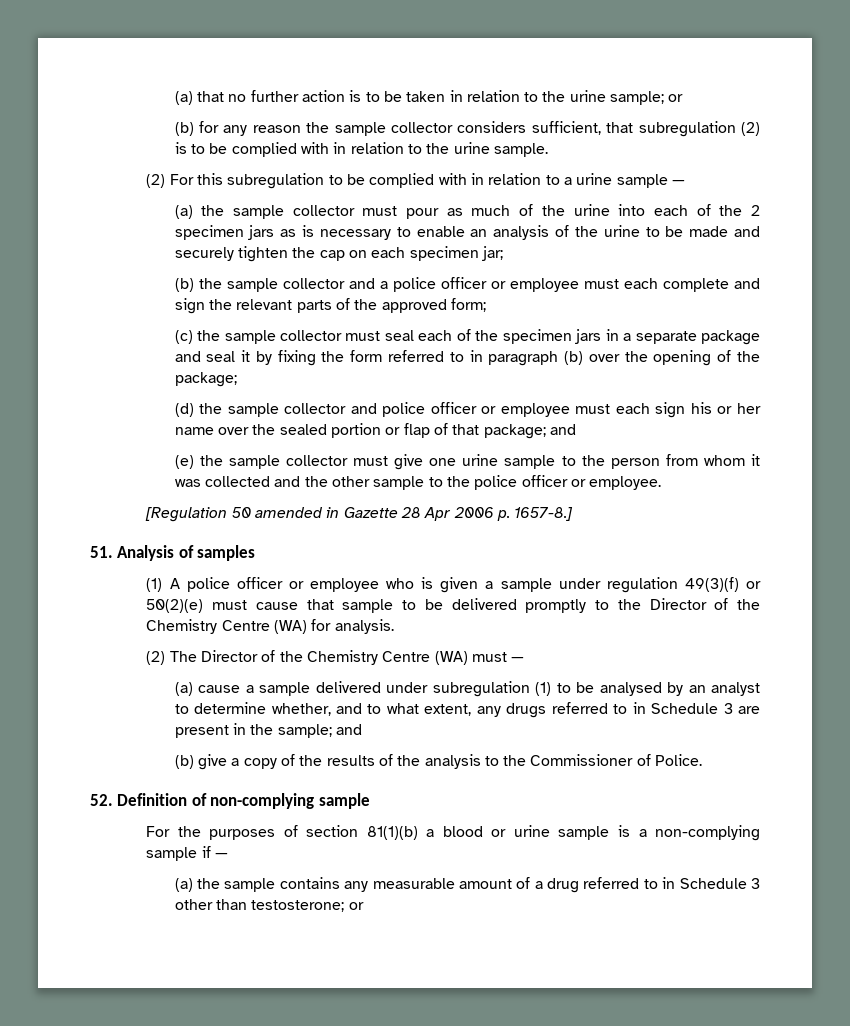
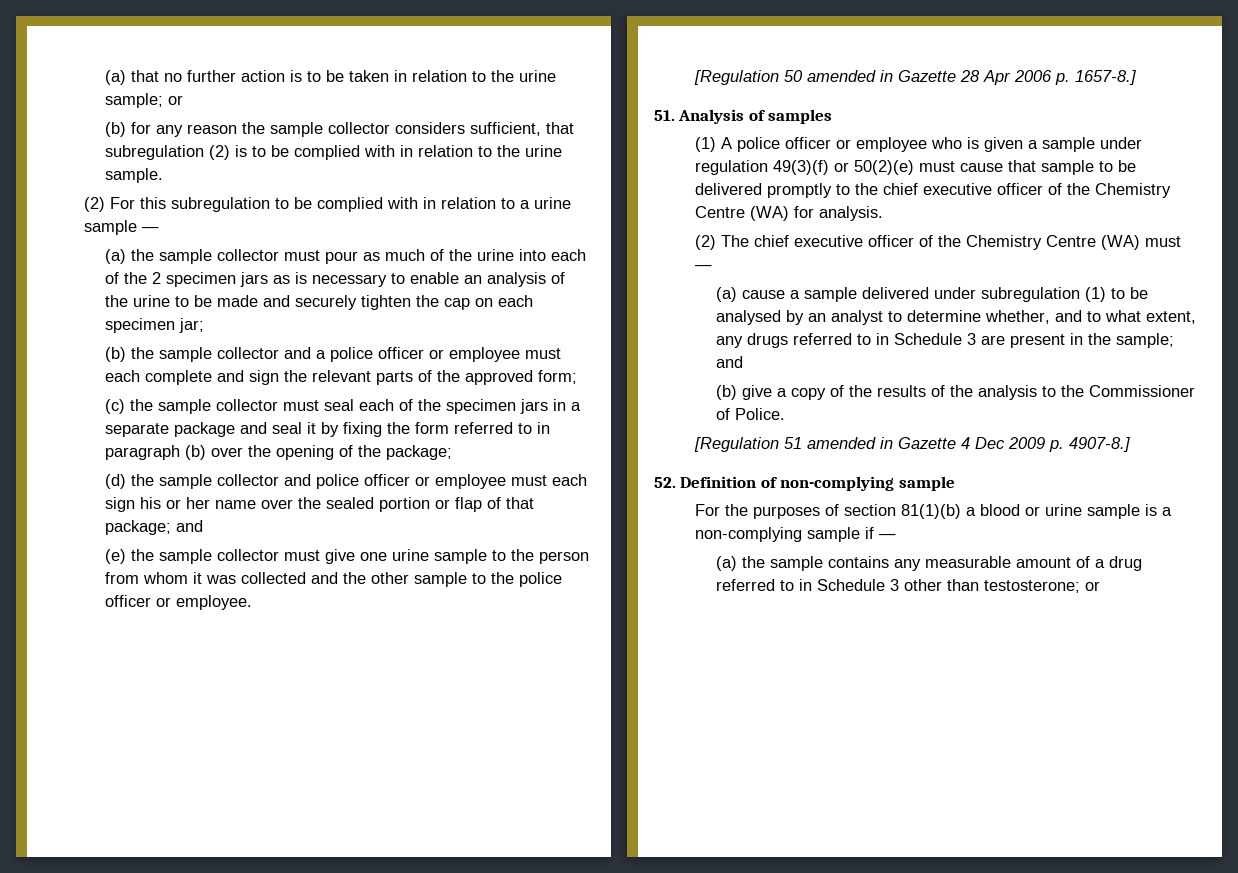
[649,598,707,610] Director -> [883,183,1044,195] chief executive officer
[201,650,259,662] Director -> [754,235,915,247] chief executive officer
(703, 760) none -> [694,437,1131,452] // [Regulation 51 amended in Gazette 4 Dec 2009 p. 4907-8.]

